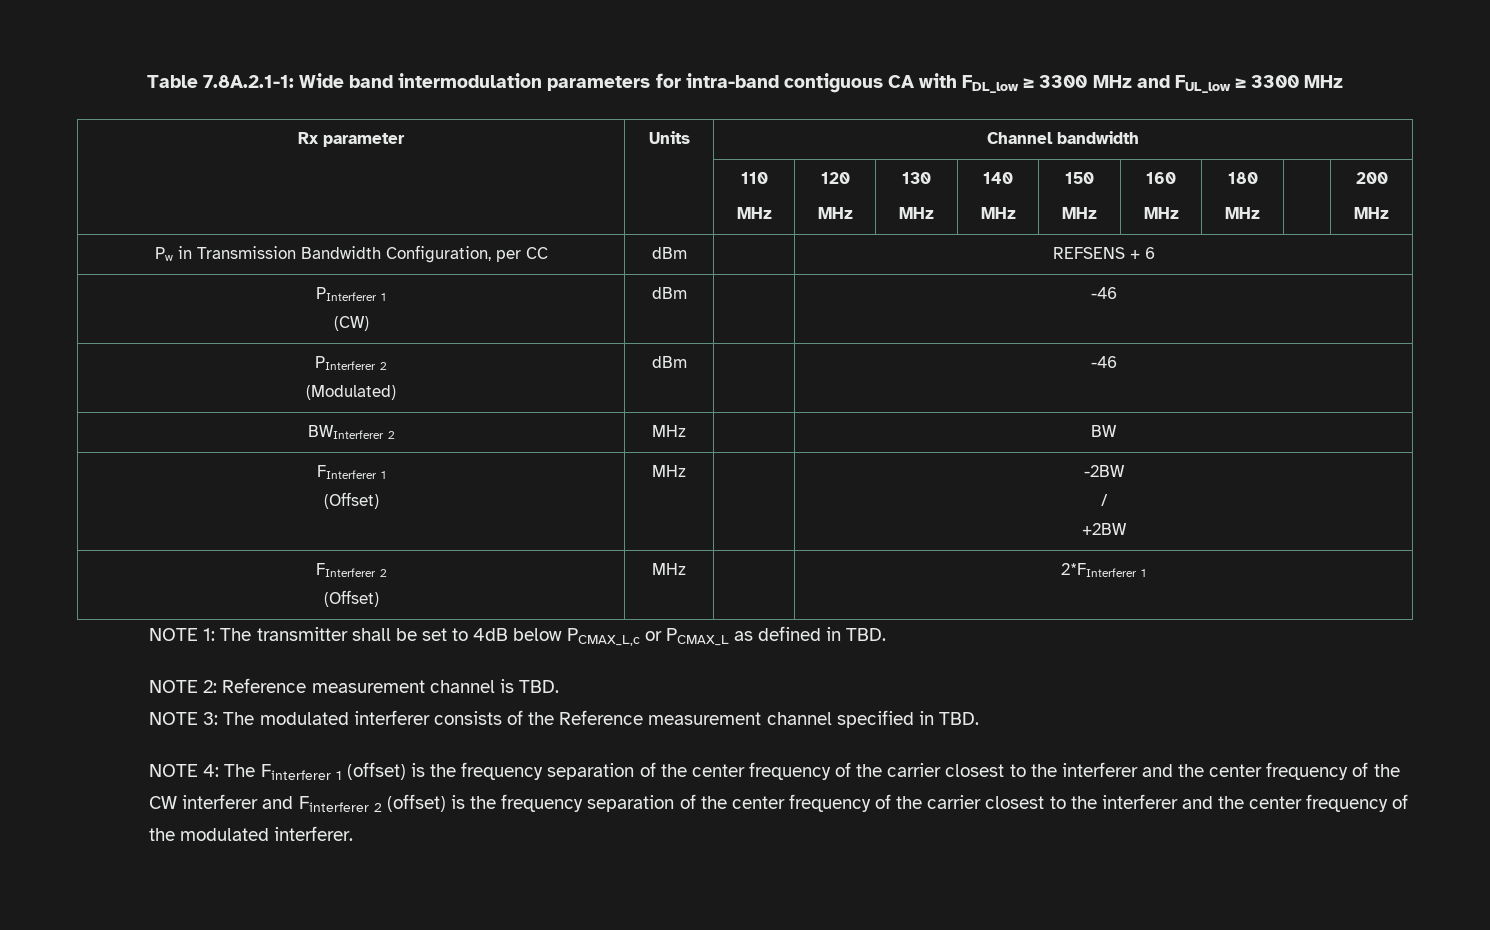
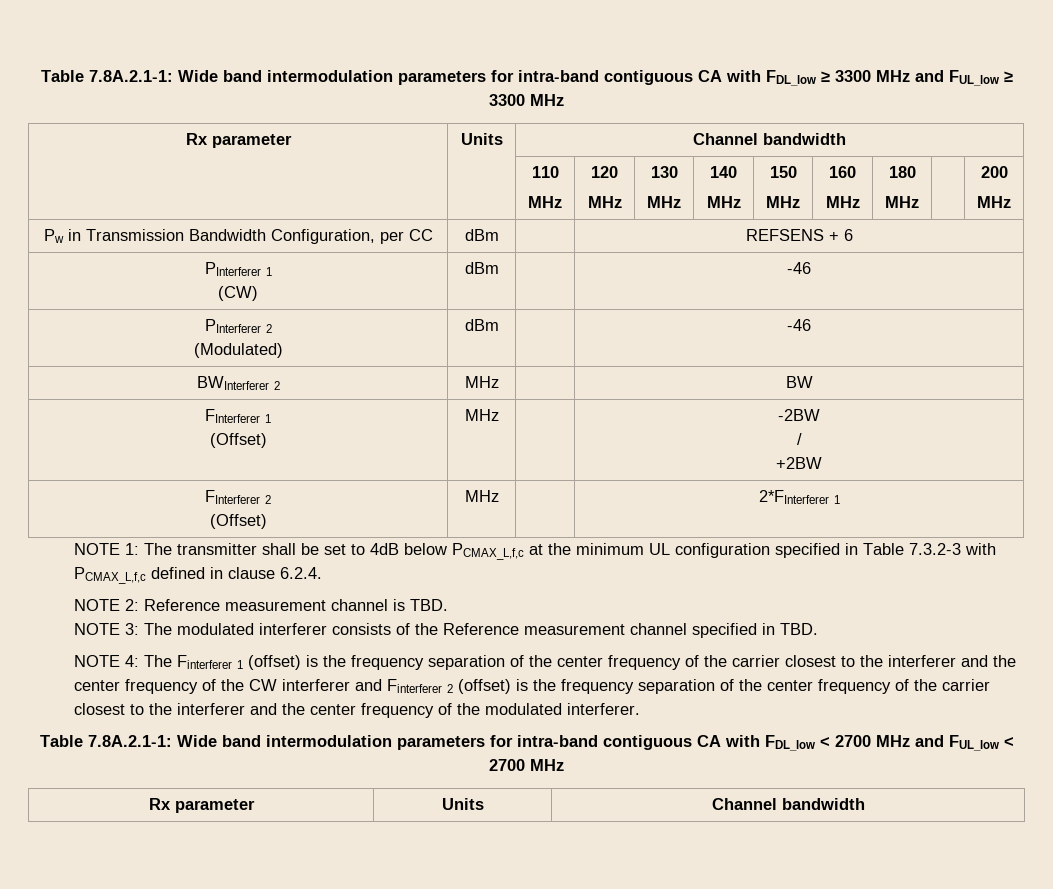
[566,626,887,646] PCMAX_L,c or PCMAX_L as defined in TBD. -> [451,543,996,560] [73,567,322,584] PCMAX_L,f,c at the minimum UL configuration specified in Table 7.3.2-3 with PCMAX_L,f,c defined in clause 6.2.4.
(354, 833) none -> [39,735,1014,751] [489,759,564,771] [148,798,255,813] [441,798,484,810] [711,798,865,810] // Table 7.8A.2.1-1: Wide band intermodulation parameters for intra-band contiguous CA with FDL_low < 2700 MHz and FUL_low < 2700 MHz // Rx parameter | Units | Channel bandwidth

